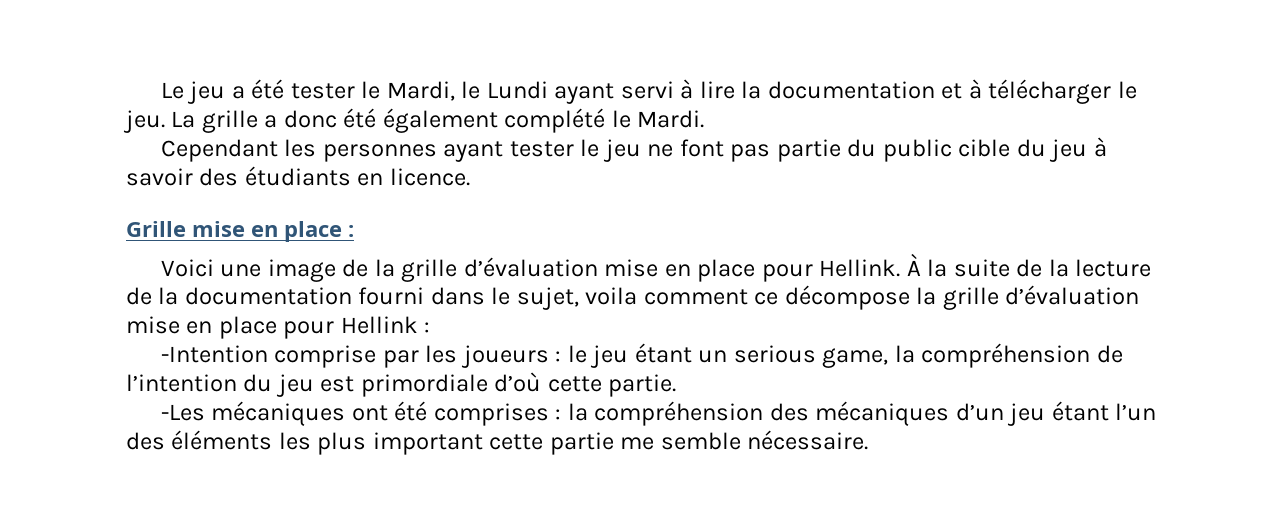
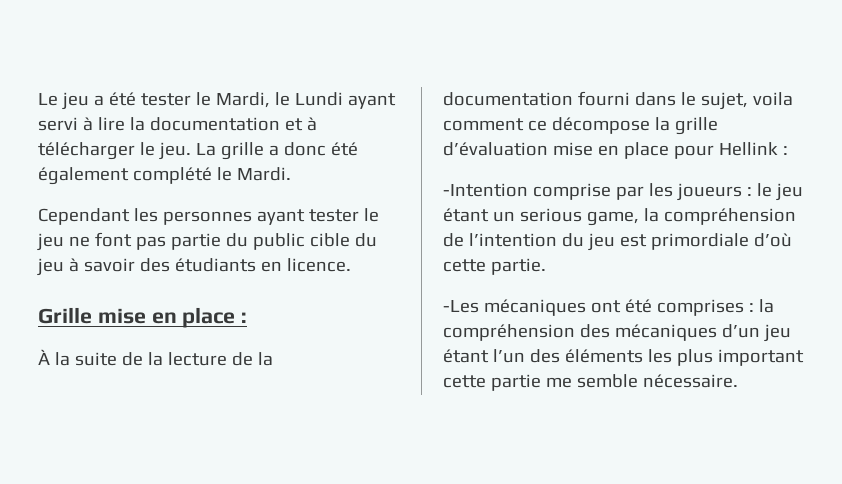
[160,257,901,282] Voici une image de la grille d’évaluation mise en place pour Hellink. -> (248, 317) none

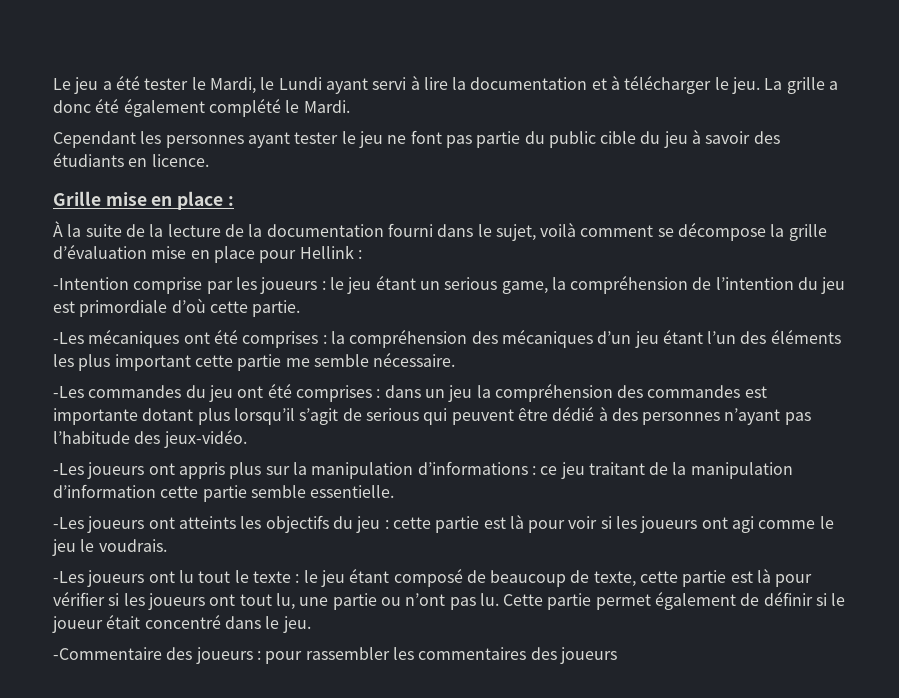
[752,92,793,106] [443,118,547,131] voila comment ce -> [540,222,674,237] voilà comment se
(738, 381) none -> [53,383,767,402] [53,406,811,425] [53,429,247,448] [53,461,793,479] [53,484,395,502] [53,514,834,533] [52,539,167,556] [53,568,813,587] [53,591,846,610] [52,614,311,633] [53,647,617,664] // -Les commandes du jeu ont été comprises : dans un jeu la compréhension des commandes est importante dotant plus lorsqu’il s’agit de serious qui peuvent être dédié à des personnes n’ayant pas l’habitude des jeux-vidéo. // -Les joueurs ont appris plus sur la manipulation d’informations : ce jeu traitant de la manipulation d’information cette partie semble essentielle. // -Les joueurs ont atteints les objectifs du jeu : cette partie est là pour voir si les joueurs ont agi comme le jeu le voudrais. // -Les joueurs ont lu tout le texte : le jeu étant composé de beaucoup de texte, cette partie est là pour vérifier si les joueurs ont tout lu, une partie ou n’ont pas lu. Cette partie permet également de définir si le joueur était concentré dans le jeu. // -Commentaire des joueurs : pour rassembler les commentaires des joueurs

